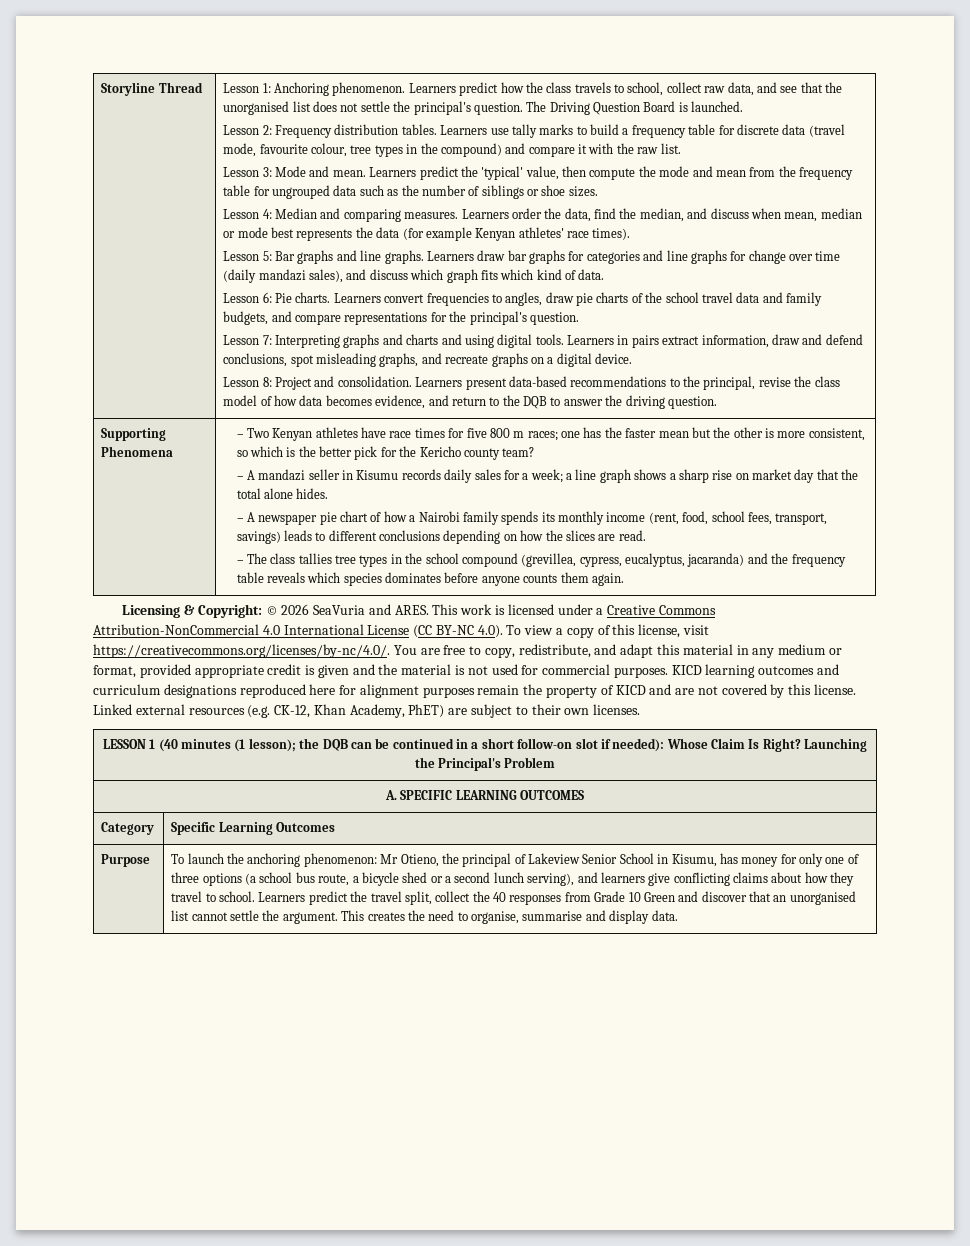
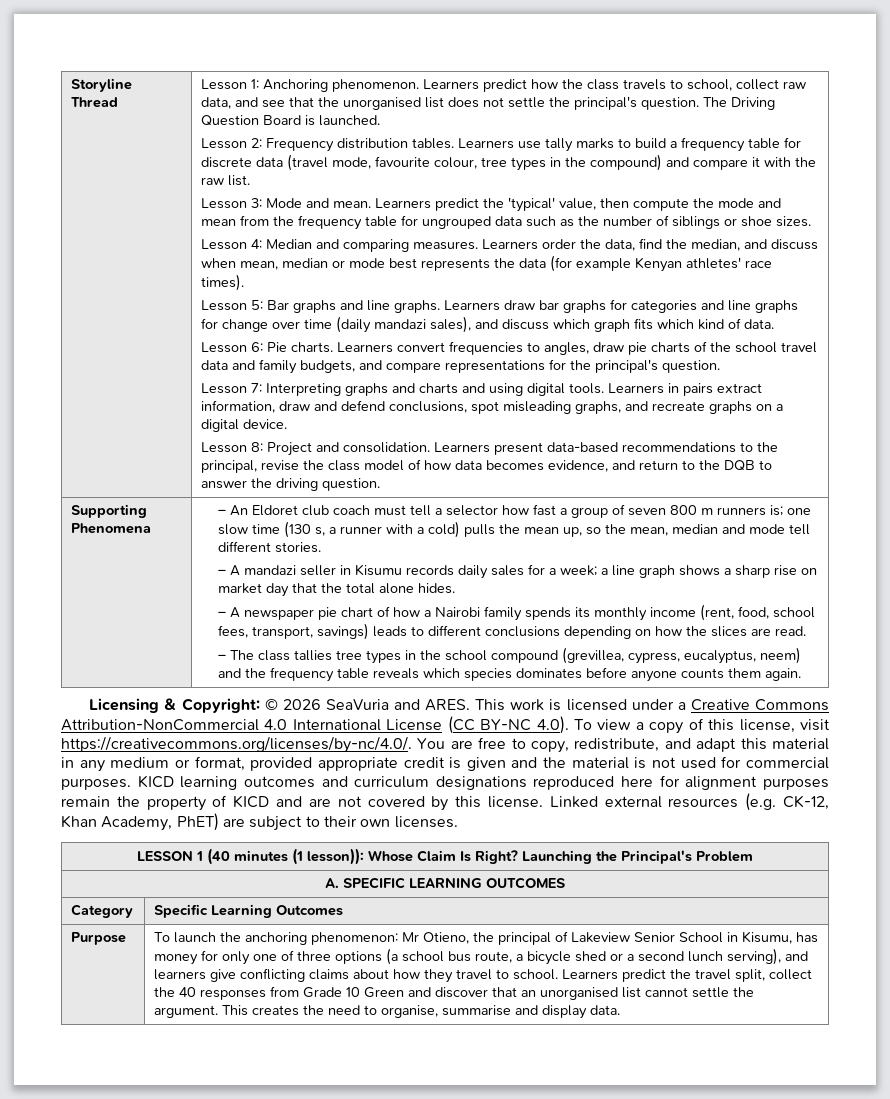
[246,427,865,441] [236,446,535,460] Two Kenyan athletes have race times for five 800 m races; one has the faster mean but the other is more consistent, so which is the better pick for the Kericho county team? -> [230,504,812,518] [218,521,811,538] [218,541,322,553] An Eldoret club coach must tell a selector how fast a group of seven 800 m runners is; one slow time (130 s, a runner with a cold) pulls the mean up, so the mean, median and mode tell different stories.
[687,553,745,567] jacaranda) -> [760,647,802,664] neem)
[248,738,665,752] lesson); the DQB can be continued in a short follow-on slot if needed): -> [307,848,364,865] lesson)):

